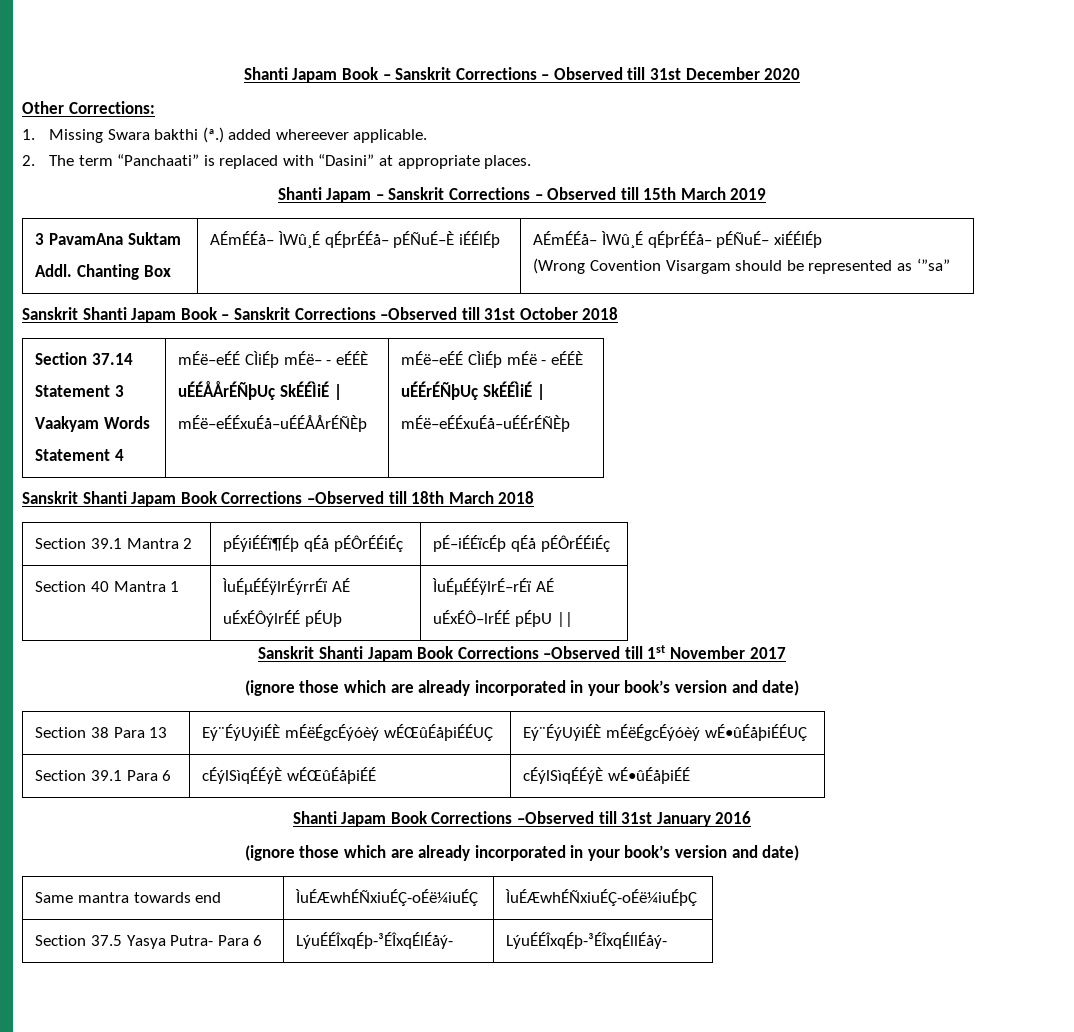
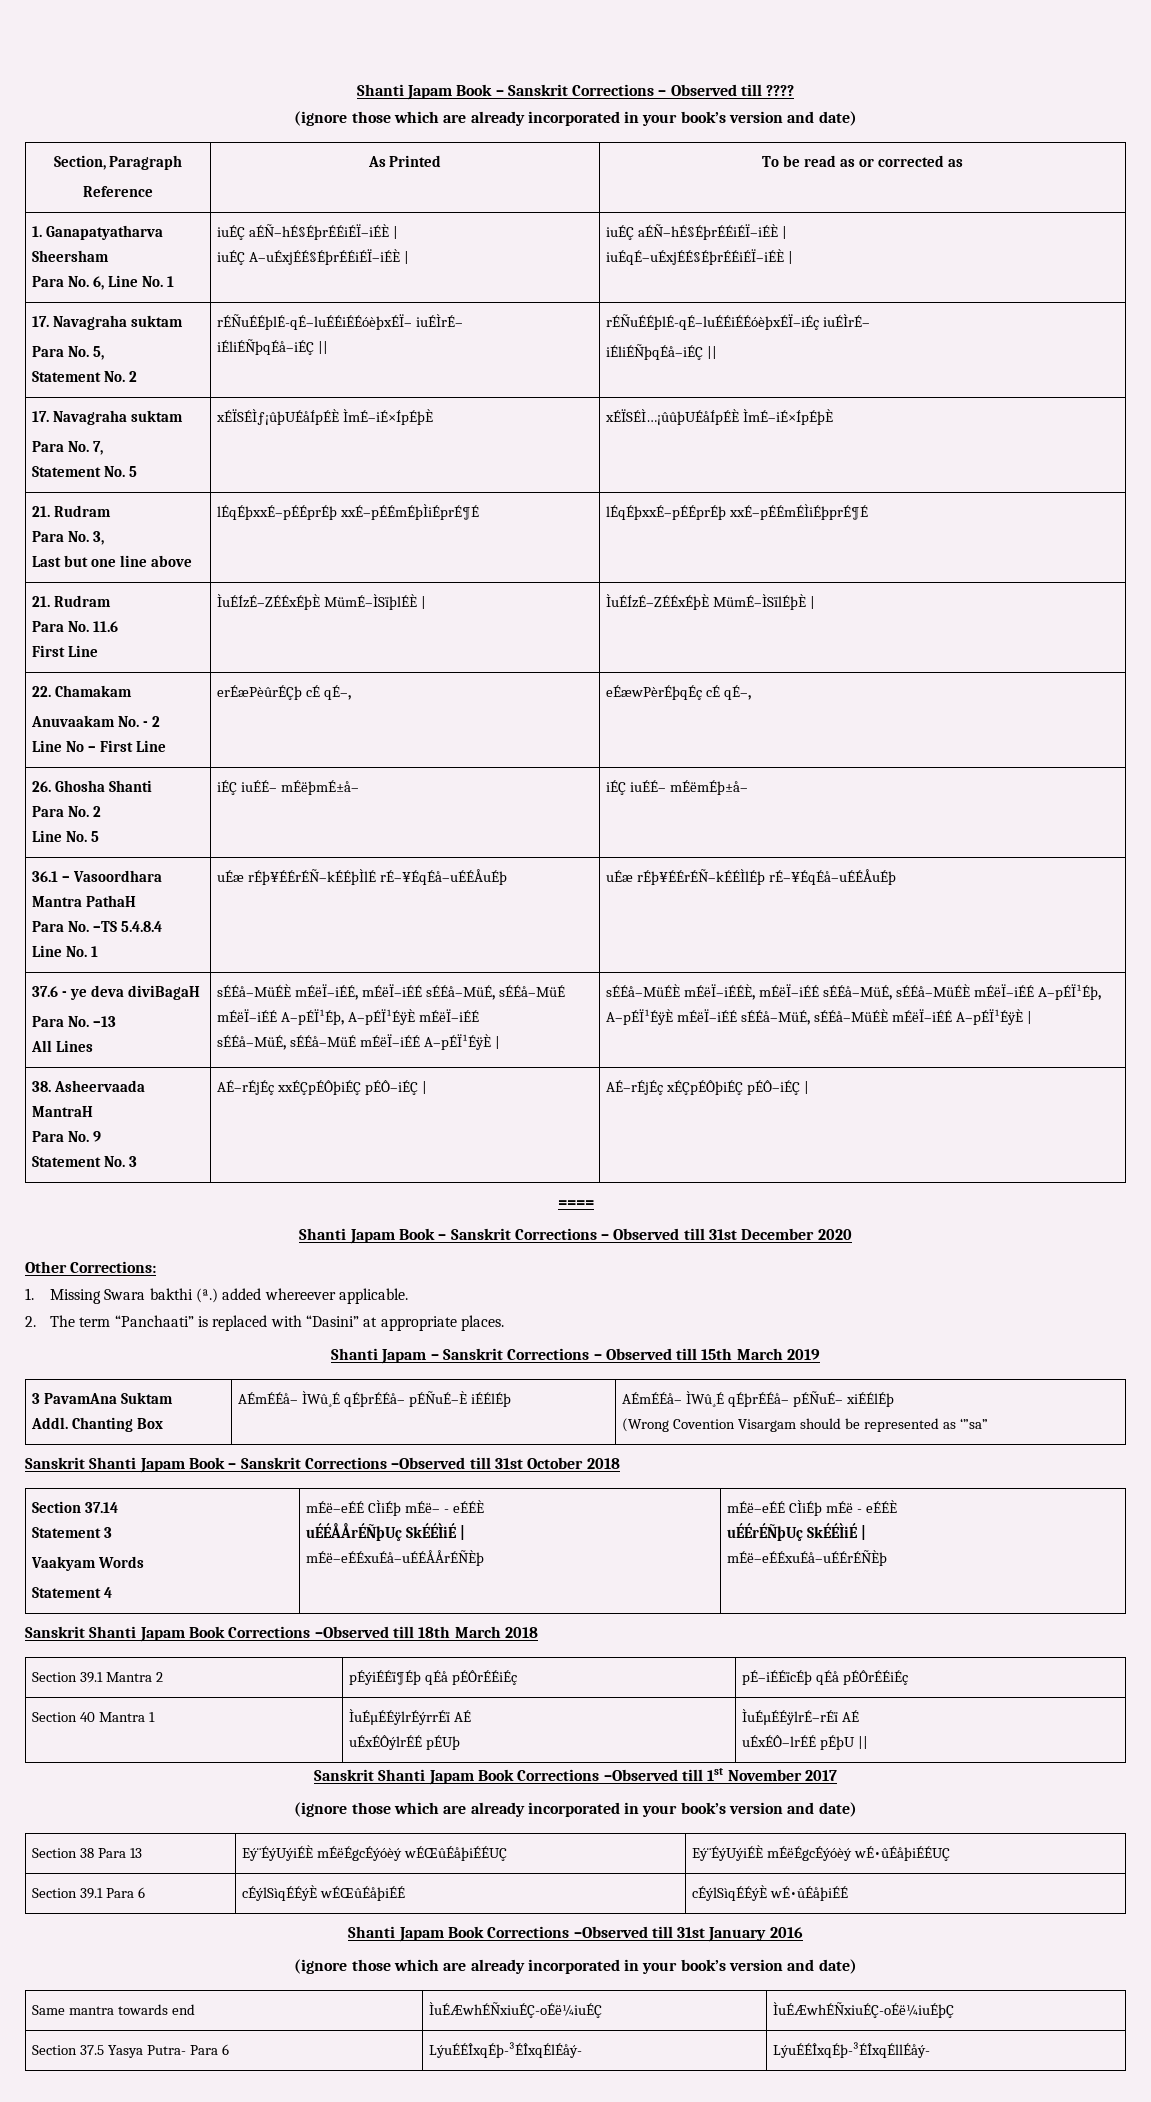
[243,67,646,83] Shanti Japam Book – Sanskrit Corrections – Observed till -> [356,84,795,100] [294,111,857,126] [53,155,183,170] [83,186,153,197] [367,155,442,167] [762,155,963,167] [32,225,164,240] [32,250,110,262] [32,275,175,290] [217,224,399,240] [217,249,410,265] [606,224,788,240] [606,249,794,265] [32,315,184,330] [32,346,105,360] [32,371,138,382] [217,314,464,330] [217,339,329,355] [606,314,871,330] [606,344,718,360] [32,410,184,425] [32,441,104,455] [32,466,138,477] [216,409,434,425] [605,409,834,425] [32,505,112,517] [32,531,105,545] [32,555,193,567] [217,504,480,520] [606,504,869,520] [32,595,112,607] [32,621,119,632] [32,645,99,657] [217,594,427,610] [606,594,816,610] [32,685,133,697] [31,715,161,727] [32,740,167,752] [217,685,352,700] [606,685,752,700] [32,780,153,792] [32,806,102,817] [32,830,100,842] [217,780,360,795] [606,780,749,795] [32,870,163,882] [32,895,137,907] [32,921,163,932] [32,945,99,957] [217,869,508,885] [606,869,897,885] [32,985,201,1000] [32,1016,117,1027] [31,1040,94,1052] [217,984,566,1000] [217,1009,480,1025] [217,1034,501,1050] [606,984,1101,1000] [606,1009,1032,1025] [32,1080,146,1092] [32,1106,94,1117] [32,1131,102,1142] [32,1156,138,1167] [217,1080,428,1095] [606,1080,810,1095] [557,1200,594,1207] [299,1228,705,1244] Shanti Japam Book – Sanskrit Corrections – Observed till ???? // (ignore those which are already incorporated in your book’s version and date) // Section, Paragraph // Reference | As Printed | To be read as or corrected as // 1. Ganapatyatharva Sheersham // Para No. 6, Line No. 1 | iuÉÇ aÉÑ–hÉ§ÉþrÉÉiÉÏ–iÉÈ | // iuÉÇ A–uÉxjÉÉ§ÉþrÉÉiÉÏ–iÉÈ | | iuÉÇ aÉÑ–hÉ§ÉþrÉÉiÉÏ–iÉÈ | // iuÉqÉ–uÉxjÉÉ§ÉþrÉÉiÉÏ–iÉÈ | // 17. Navagraha suktam // Para No. 5, // Statement No. 2 | rÉÑuÉÉþlÉ-qÉ–luÉÉiÉÉóèþxÉÏ– iuÉÌrÉ– // iÉliÉÑþqÉå–iÉÇ || | rÉÑuÉÉþlÉ-qÉ–luÉÉiÉÉóèþxÉÏ–iÉç iuÉÌrÉ– // iÉliÉÑþqÉå–iÉÇ || // 17. Navagraha suktam // Para No. 7, // Statement No. 5 | xÉÏSÉÌƒ¡ûþUÉåÍpÉÈ ÌmÉ–iÉ×ÍpÉþÈ | xÉÏSÉÌ…¡ûûþUÉåÍpÉÈ ÌmÉ–iÉ×ÍpÉþÈ // 21. Rudram // Para No. 3, // Last but one line above | lÉqÉþxxÉ–pÉÉprÉþ xxÉ–pÉÉmÉþÌiÉprÉ¶É | lÉqÉþxxÉ–pÉÉprÉþ xxÉ–pÉÉmÉÌiÉþprÉ¶É // 21. Rudram // Para No. 11.6 // First Line | ÌuÉÍzÉ–ZÉÉxÉþÈ MümÉ–ÌSïþlÉÈ | | ÌuÉÍzÉ–ZÉÉxÉþÈ MümÉ–ÌSïlÉþÈ | // 22. Chamakam // Anuvaakam No. - 2 // Line No – First Line | erÉæPèûrÉÇþ cÉ qÉ–, | eÉæwPèrÉþqÉç cÉ qÉ–, // 26. Ghosha Shanti // Para No. 2 // Line No. 5 | iÉÇ iuÉÉ– mÉëþmÉ±å– | iÉÇ iuÉÉ– mÉëmÉþ±å– // 36.1 – Vasoordhara Mantra PathaH // Para No. –TS 5.4.8.4 // Line No. 1 | uÉæ rÉþ¥ÉÉrÉÑ–kÉÉþÌlÉ rÉ–¥ÉqÉå–uÉÉÅuÉþ | uÉæ rÉþ¥ÉÉrÉÑ–kÉÉÌlÉþ rÉ–¥ÉqÉå–uÉÉÅuÉþ // 37.6 - ye deva diviBagaH // Para No. –13 // All Lines | sÉÉå–MüÉÈ mÉëÏ–iÉÉ, mÉëÏ–iÉÉ sÉÉå–MüÉ, sÉÉå–MüÉ mÉëÏ–iÉÉ A–pÉÏ¹Éþ, A–pÉÏ¹ÉÿÈ mÉëÏ–iÉÉ // sÉÉå–MüÉ, sÉÉå–MüÉ mÉëÏ–iÉÉ A–pÉÏ¹ÉÿÈ | | sÉÉå–MüÉÈ mÉëÏ–iÉÉÈ, mÉëÏ–iÉÉ sÉÉå–MüÉ, sÉÉå–MüÉÈ mÉëÏ–iÉÉ A–pÉÏ¹Éþ, A–pÉÏ¹ÉÿÈ mÉëÏ–iÉÉ sÉÉå–MüÉ, sÉÉå–MüÉÈ mÉëÏ–iÉÉ A–pÉÏ¹ÉÿÈ | // 38. Asheervaada MantraH // Para No. 9 // Statement No. 3 | AÉ–rÉjÉç xxÉÇpÉÔþiÉÇ pÉÔ–iÉÇ | | AÉ–rÉjÉç xÉÇpÉÔþiÉÇ pÉÔ–iÉÇ | // ==== // Shanti Japam Book – Sanskrit Corrections – Observed till

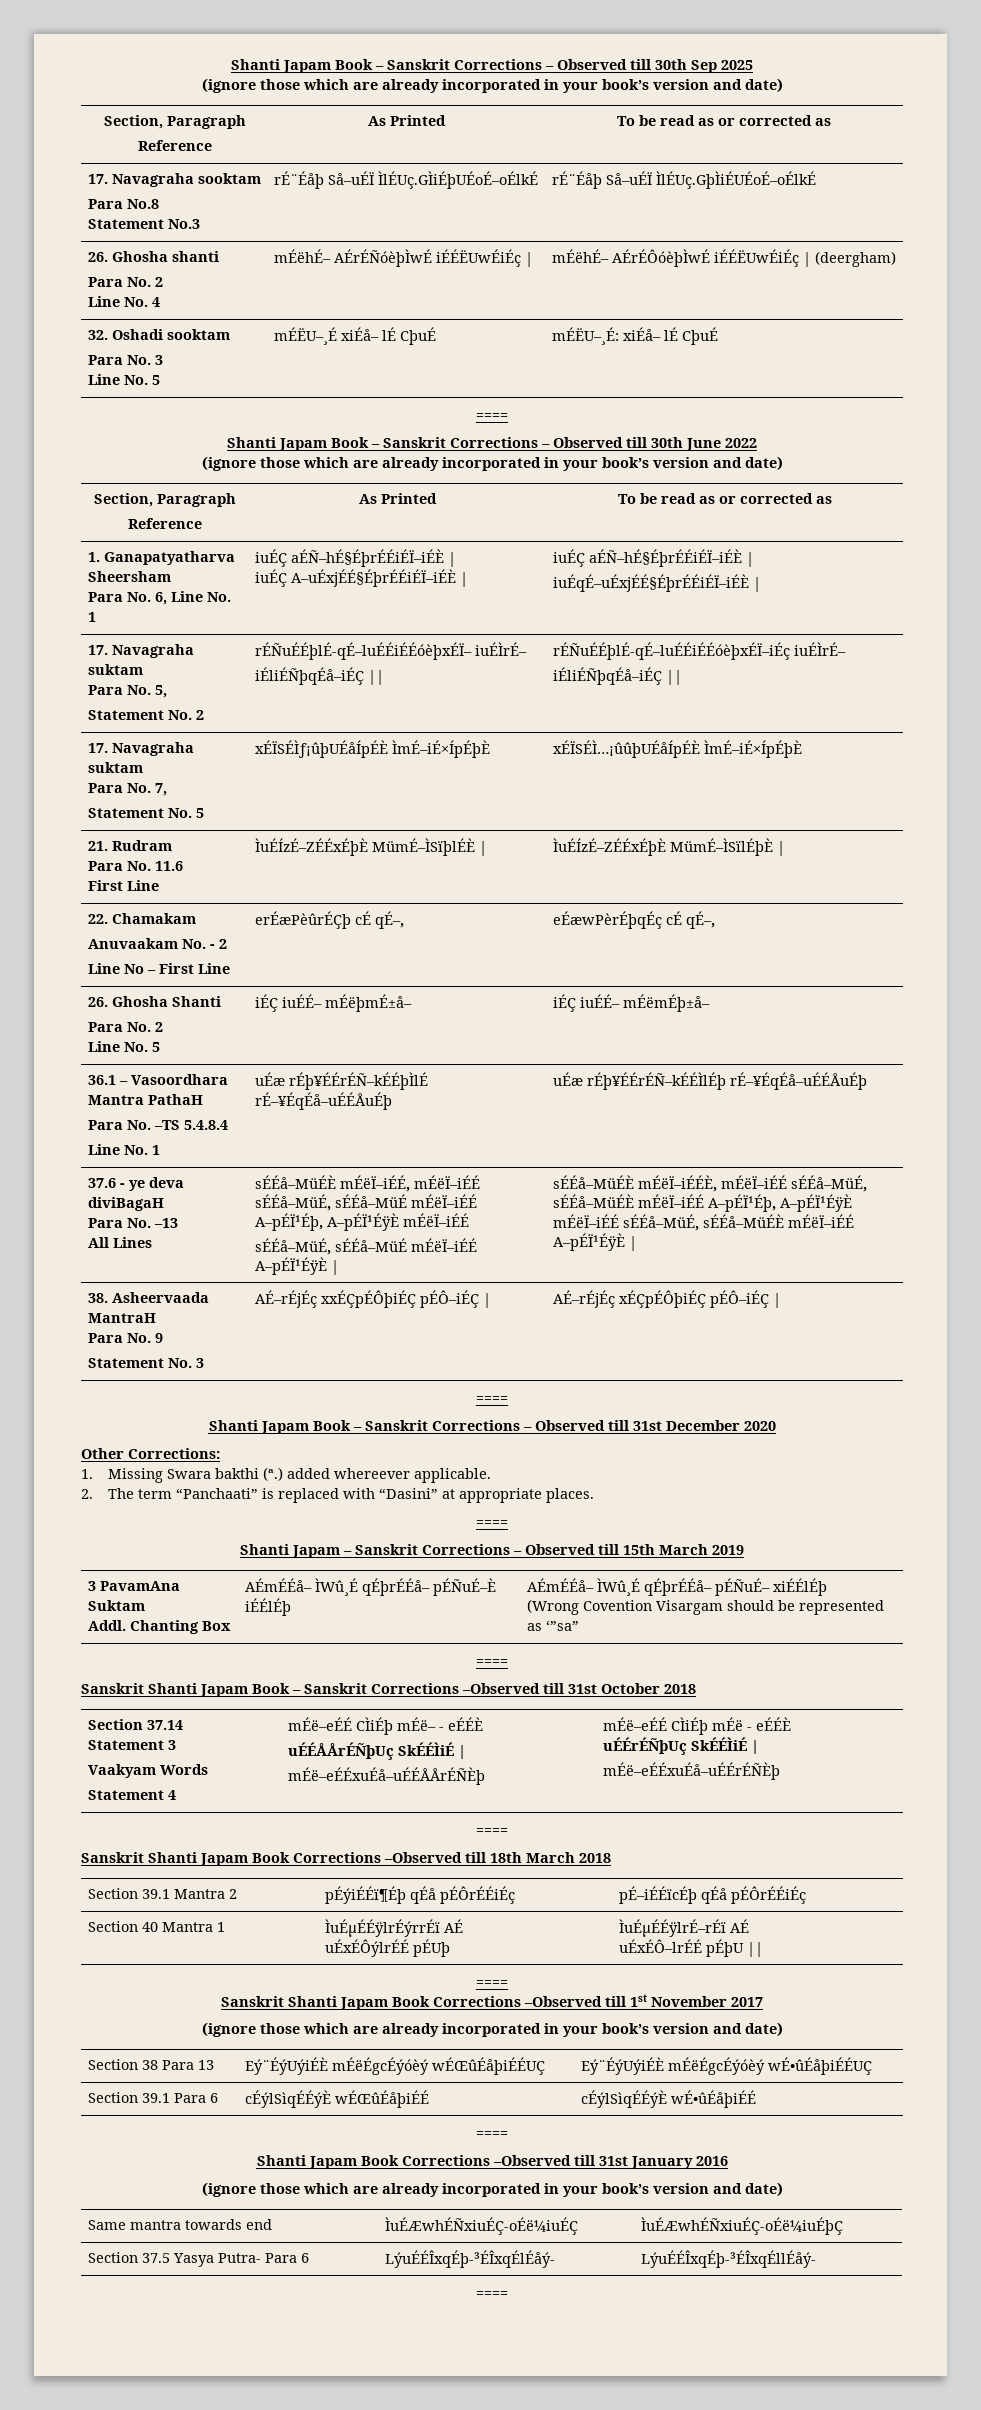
[356,84,795,100] Shanti Japam Book – Sanskrit Corrections – Observed till ???? -> [231,59,753,73] [201,78,783,93] [103,115,246,129] [137,140,212,151] [368,115,446,126] [617,115,831,126] [87,173,261,187] [87,199,159,209] [87,219,200,229] [273,171,538,189] [551,171,816,189] [87,251,219,262] [87,277,163,287] [87,296,160,307] [273,249,533,267] [551,249,896,267] [87,329,230,340] [87,355,163,365] [87,374,160,385] [273,327,436,345] [551,327,718,345] [476,413,508,420] [227,437,757,451] Shanti Japam Book – Sanskrit Corrections – Observed till 30th Sep 2025 // (ignore those which are already incorporated in your book’s version and date) // Section, Paragraph // Reference | As Printed | To be read as or corrected as // 17. Navagraha sooktam // Para No.8 // Statement No.3 | rÉ¨Éåþ Så–uÉÏ ÌlÉUç.GÌiÉþUÉoÉ–oÉlkÉ | rÉ¨Éåþ Så–uÉÏ ÌlÉUç.GþÌiÉUÉoÉ–oÉlkÉ // 26. Ghosha shanti // Para No. 2 // Line No. 4 | mÉëhÉ– AÉrÉÑóèþÌwÉ iÉÉËUwÉiÉç | | mÉëhÉ– AÉrÉÔóèþÌwÉ iÉÉËUwÉiÉç | (deergham) // 32. Oshadi sooktam // Para No. 3 // Line No. 5 | mÉËU–¸É xiÉå– lÉ CþuÉ | mÉËU–¸É: xiÉå– lÉ CþuÉ // ==== // Shanti Japam Book – Sanskrit Corrections – Observed till 30th June 2022
[32,531,105,545] [32,555,193,567] [217,504,480,520] [606,504,869,520] [32,595,112,607] // Para No. 3, // Last but one line above | lÉqÉþxxÉ–pÉÉprÉþ xxÉ–pÉÉmÉþÌiÉprÉ¶É | lÉqÉþxxÉ–pÉÉprÉþ xxÉ–pÉÉmÉÌiÉþprÉ¶É // 21. Rudram -> (172, 845) none
(505, 1323) none -> [476,1520,508,1527] // ====
(988, 1423) none -> [476,1659,508,1666] // ====
(888, 1558) none -> [476,1828,508,1835] // ====
(869, 1742) none -> [476,1980,508,1987] // ====
(849, 1893) none -> [476,2131,508,2138] // ====
(931, 2050) none -> [476,2291,508,2298] // ====

